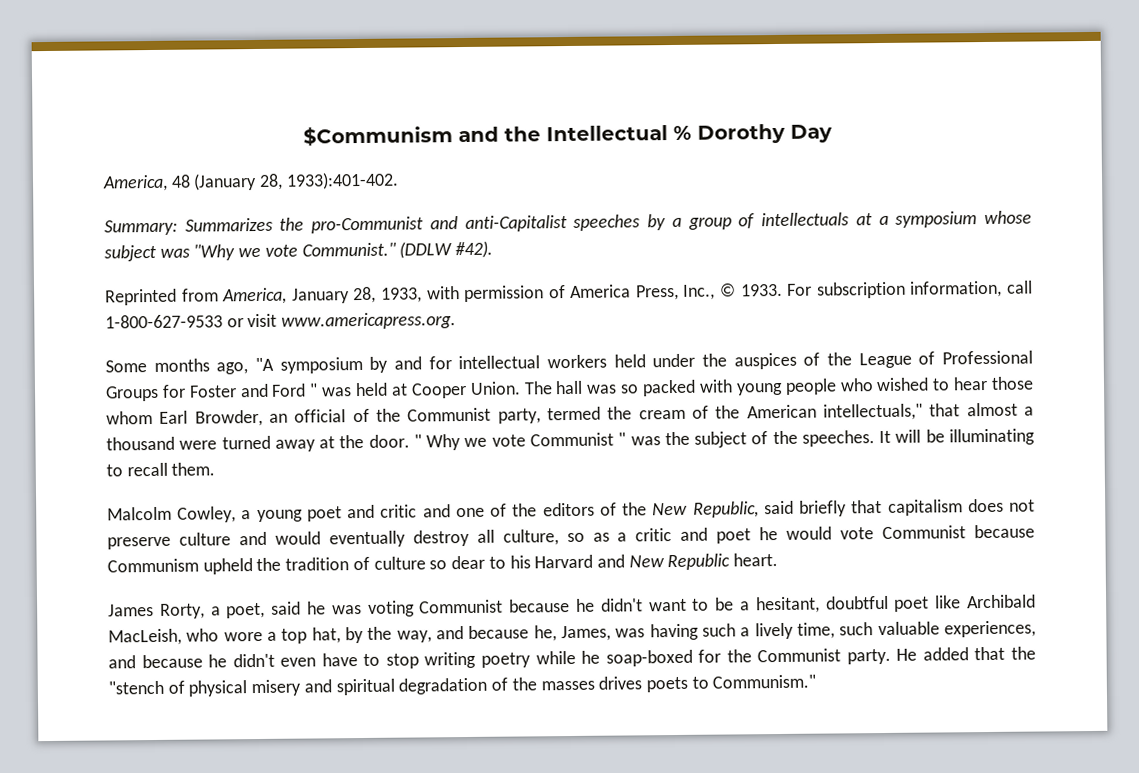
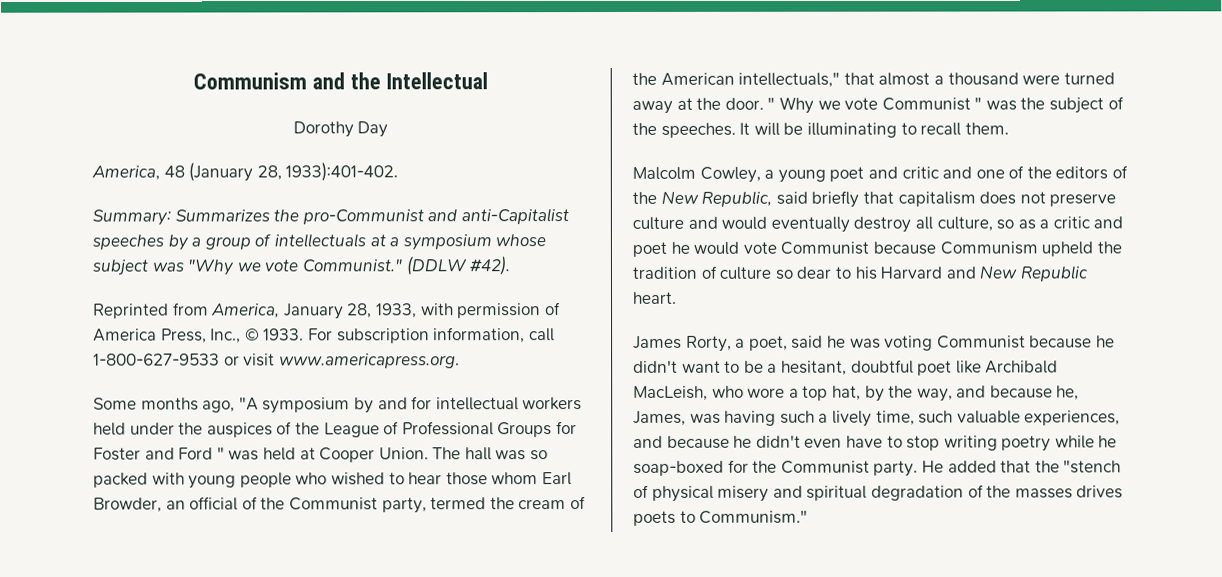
[302,125,453,147] $Communism -> [193,72,308,90] Communism
[672,125,692,140] % -> (488, 81) //

